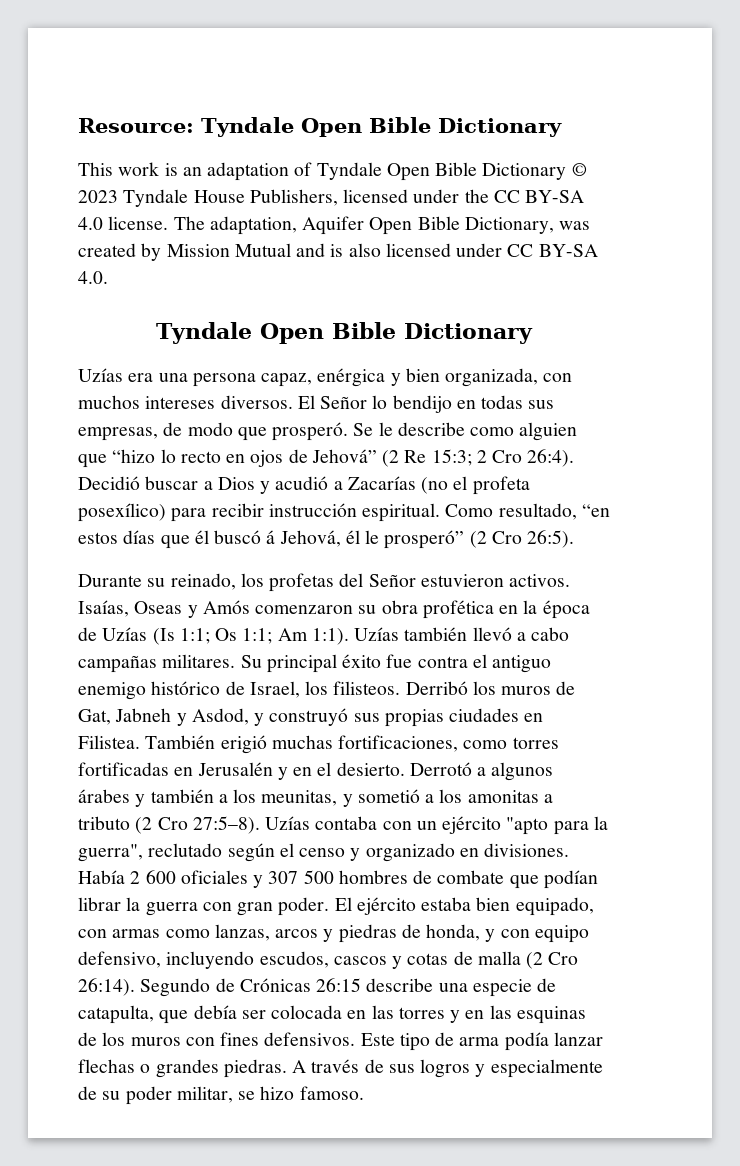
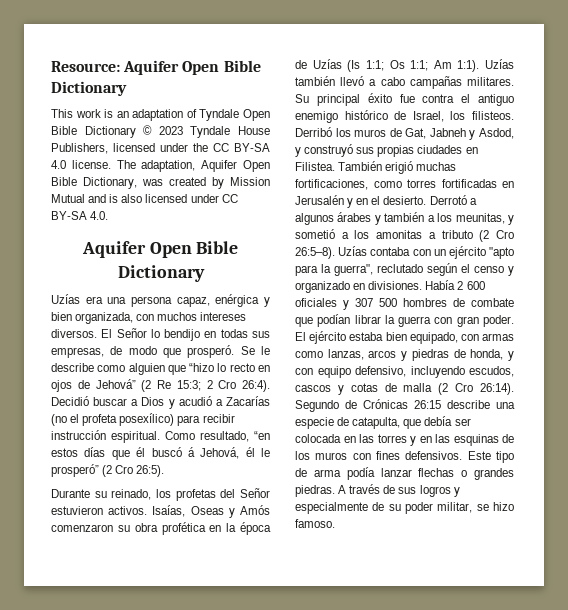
[201,117,294,137] Tyndale -> [123,60,180,75] Aquifer
[156,322,253,344] Tyndale -> [81,241,146,258] Aquifer
[192,816,260,834] 27:5–8). -> [295,247,335,259] 26:5–8).

